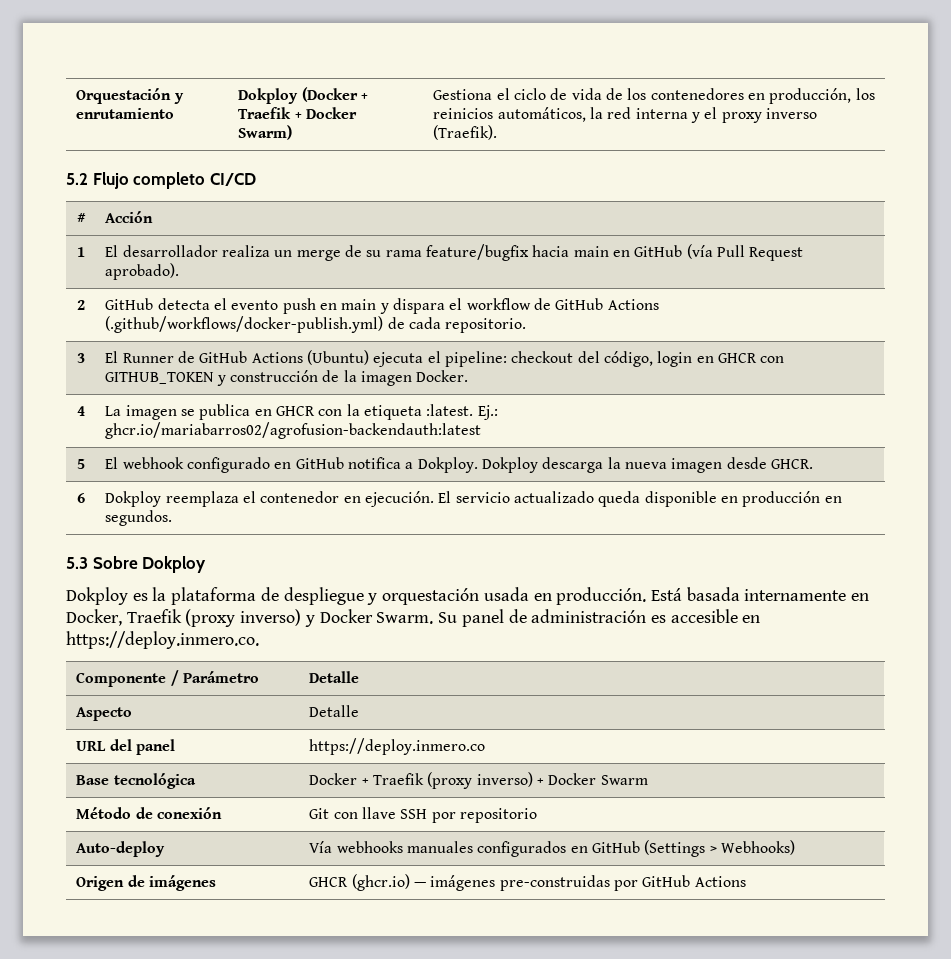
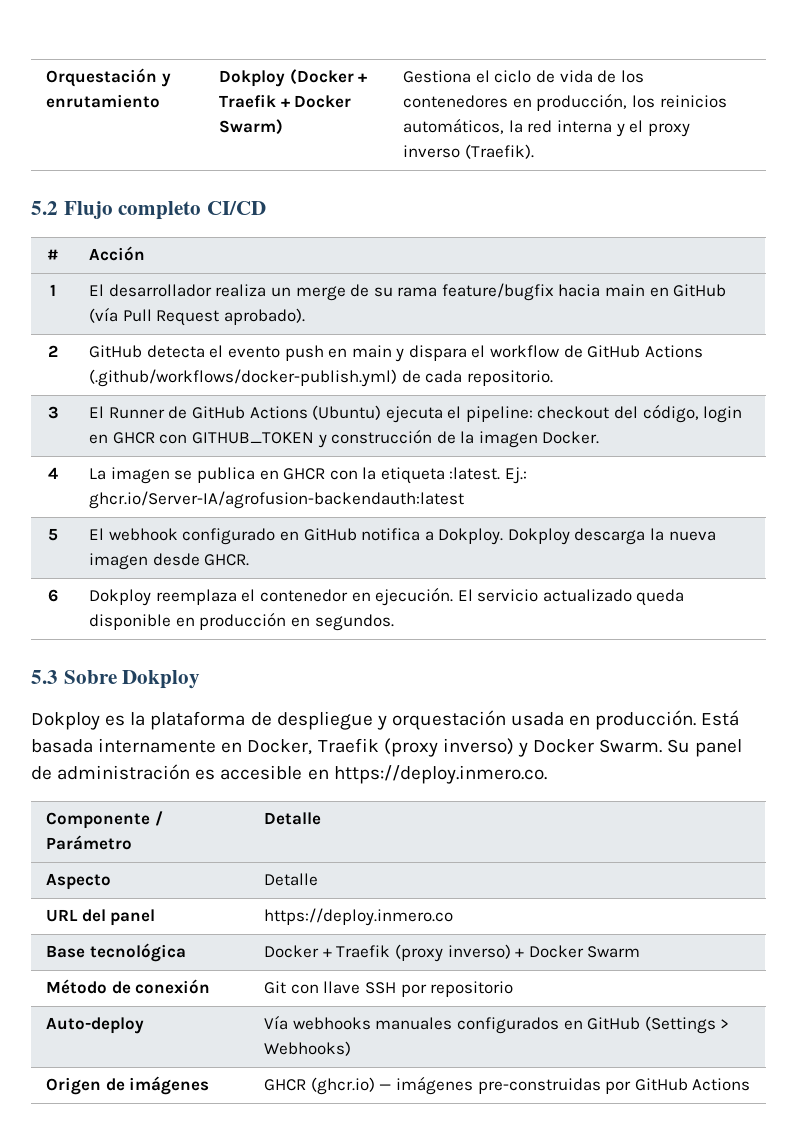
[105,422,482,439] ghcr.io/mariabarros02/agrofusion-backendauth:latest -> [89,491,465,509] ghcr.io/Server-IA/agrofusion-backendauth:latest

